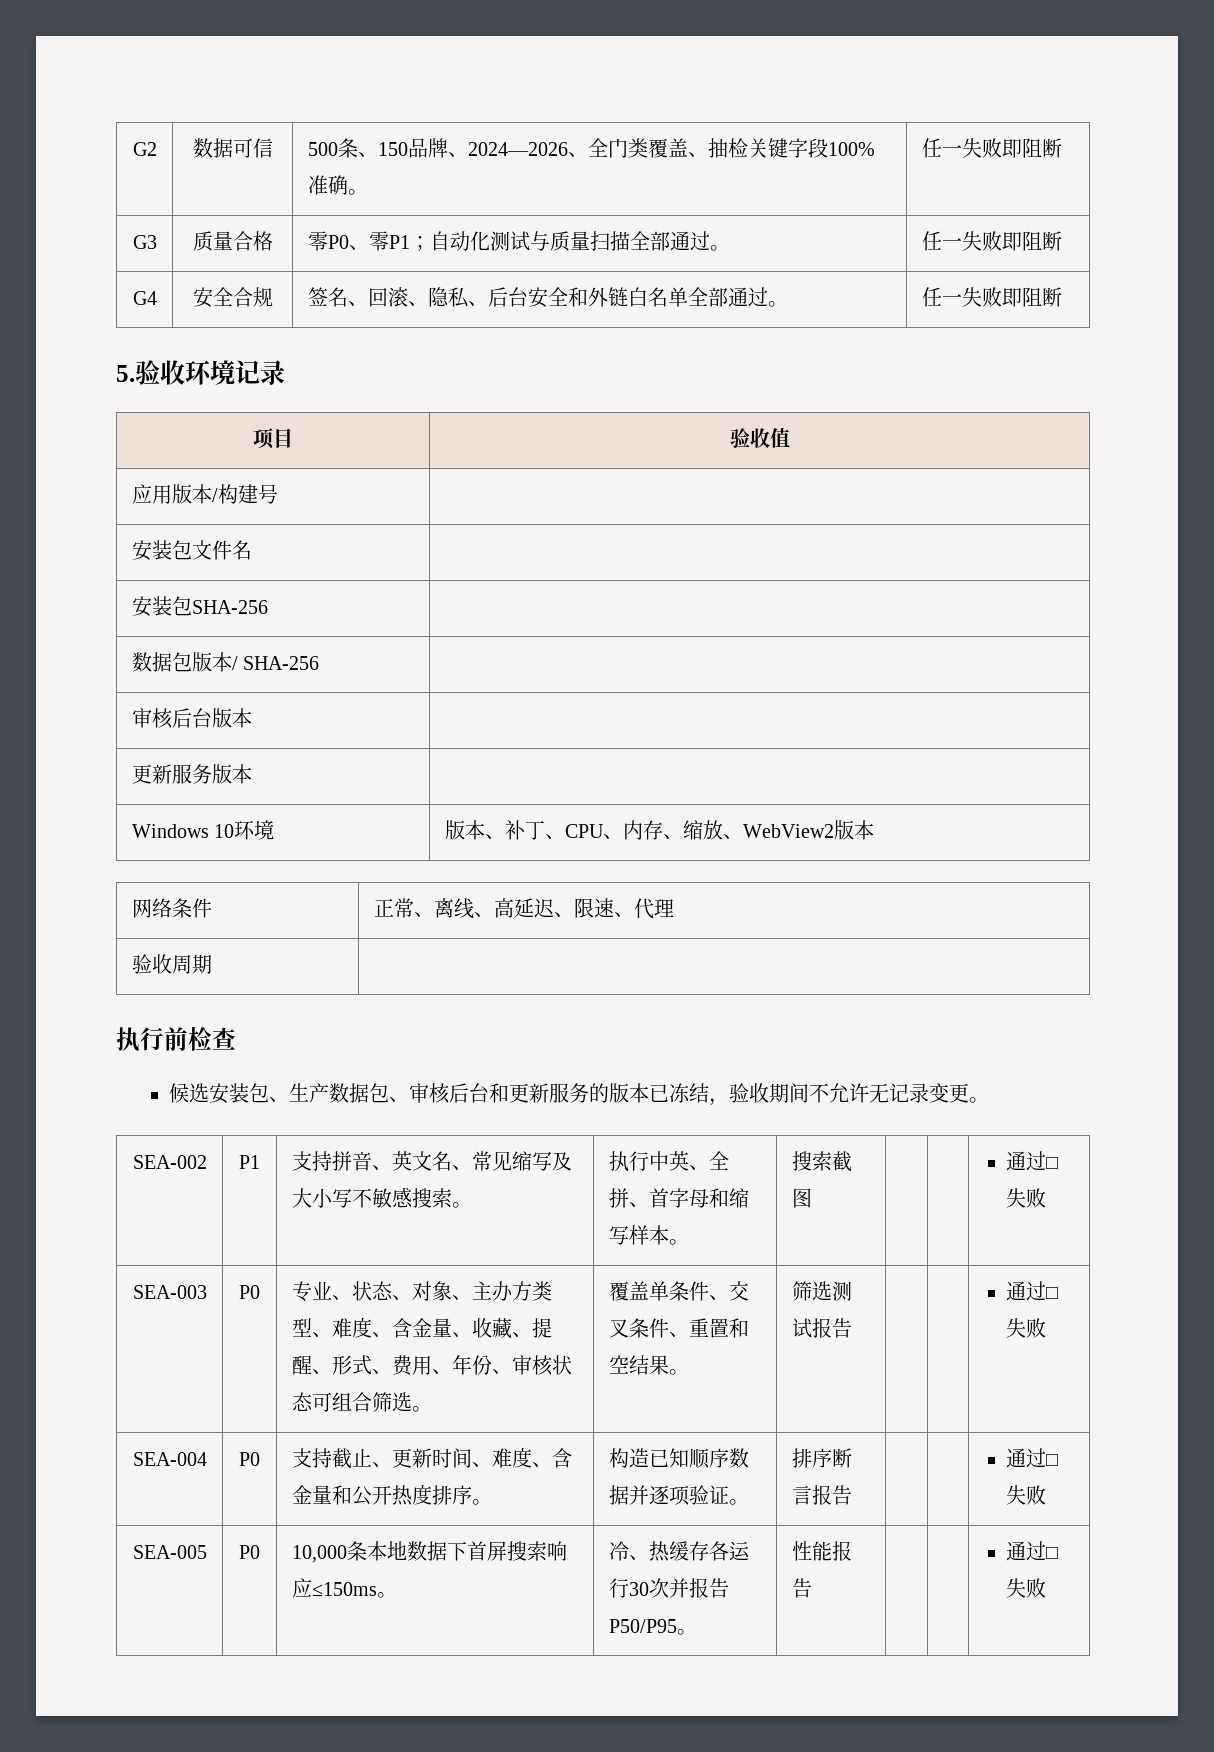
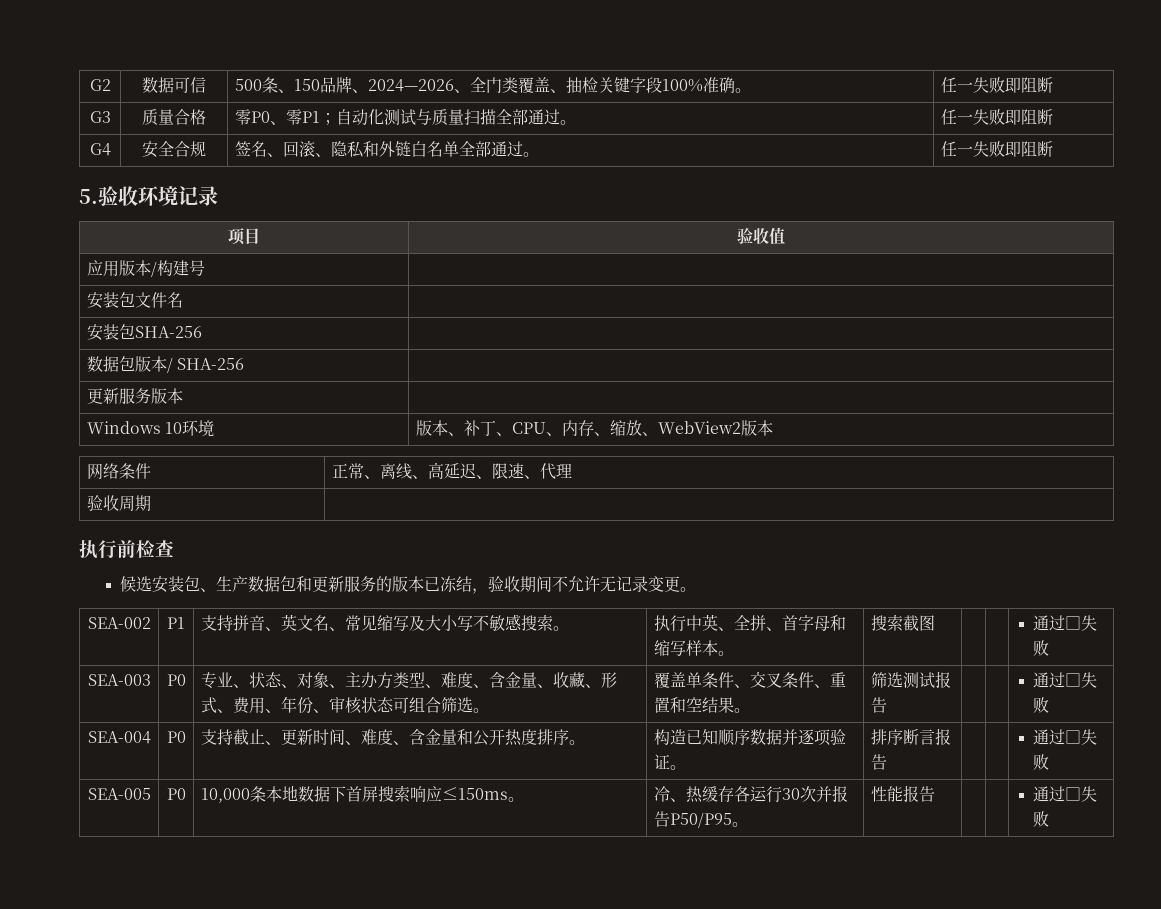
[467,287,568,308] 、后台安全 -> (364, 149) none
[131,708,252,729] // 审核后台版本 | -> (245, 364) none
[388,1083,489,1104] 、审核后台 -> (297, 583) none
[531,1318,552,1338] [291,1355,332,1375] 提醒、 -> (601, 686) none

